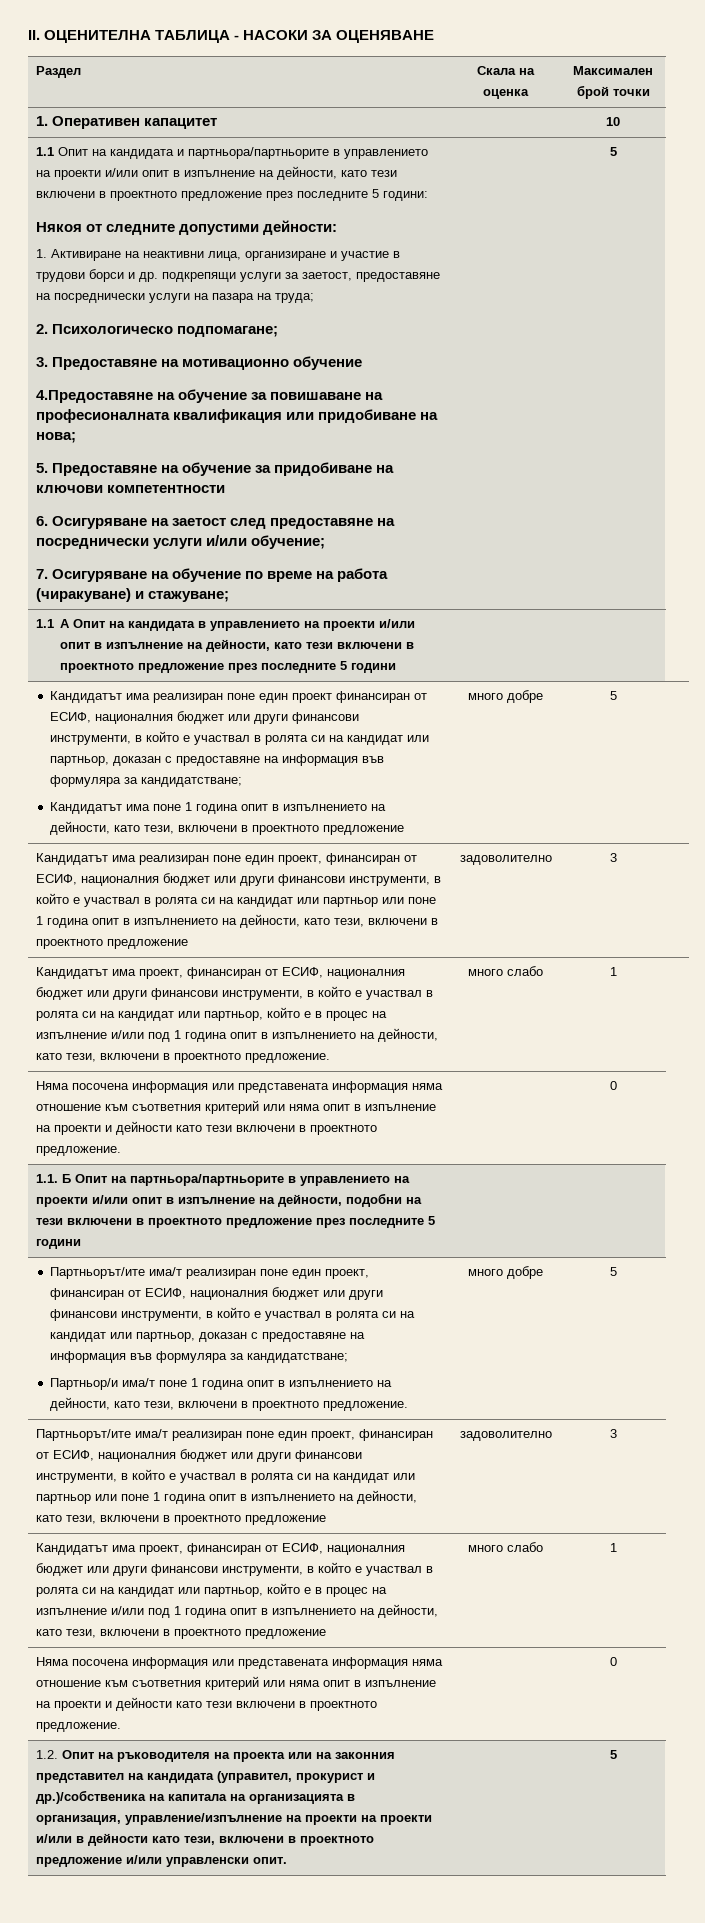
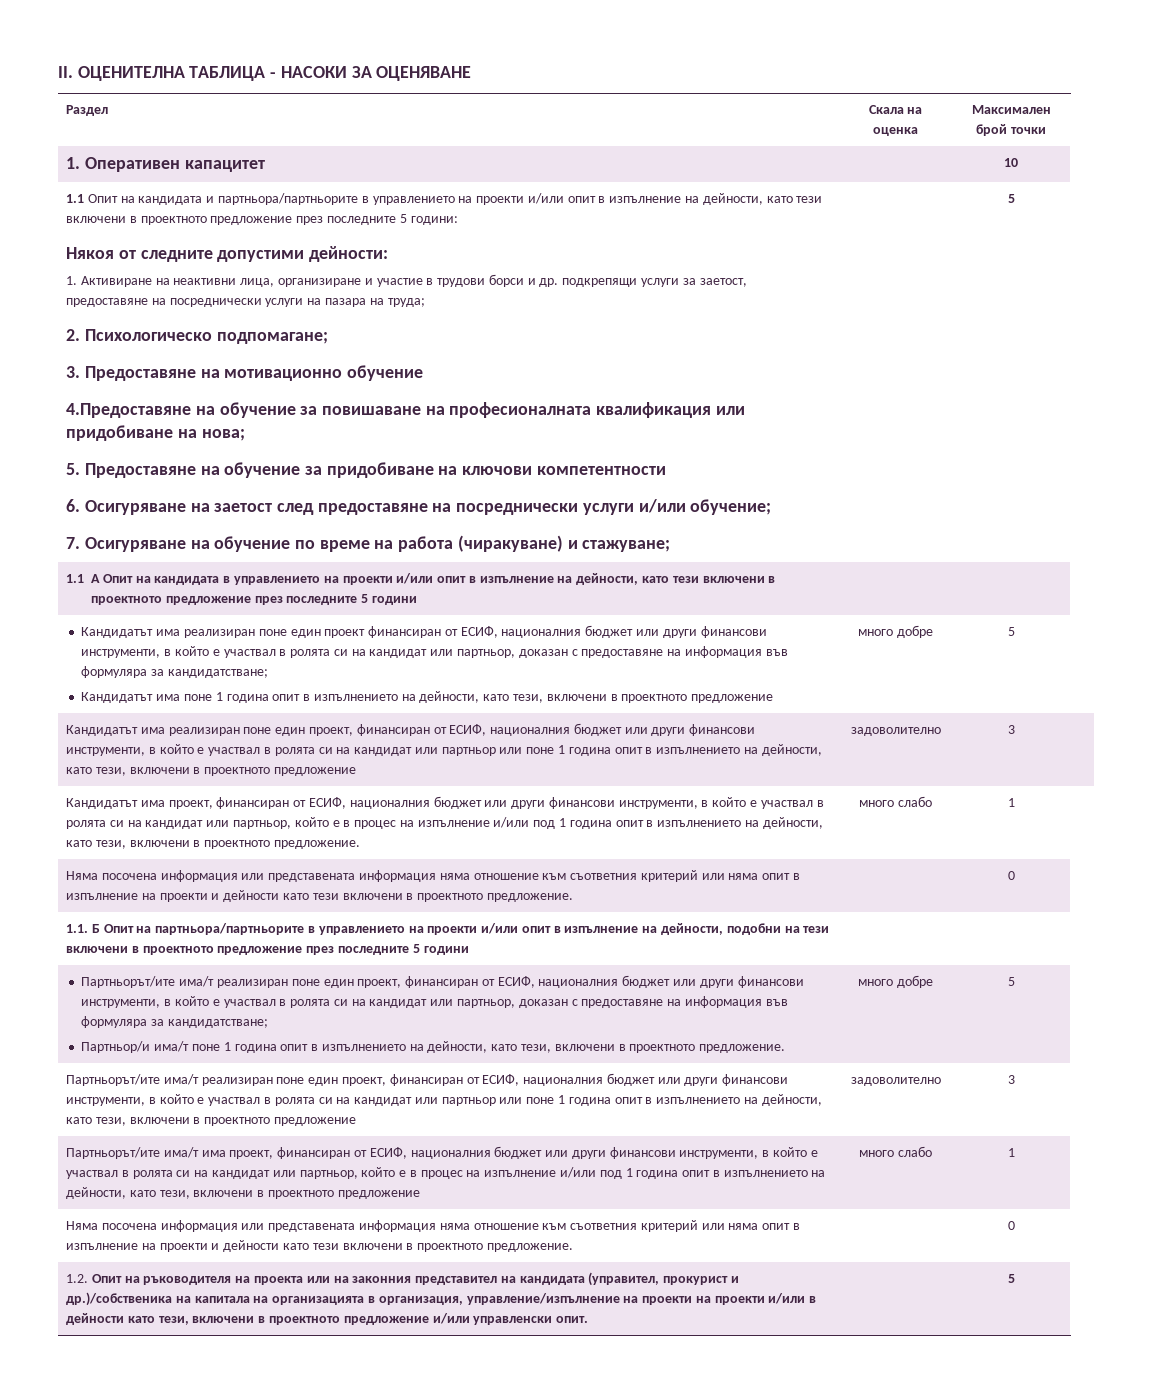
[35,1543,108,1555] Кандидатът -> [66,1147,199,1159] Партньорът/ите има/т

